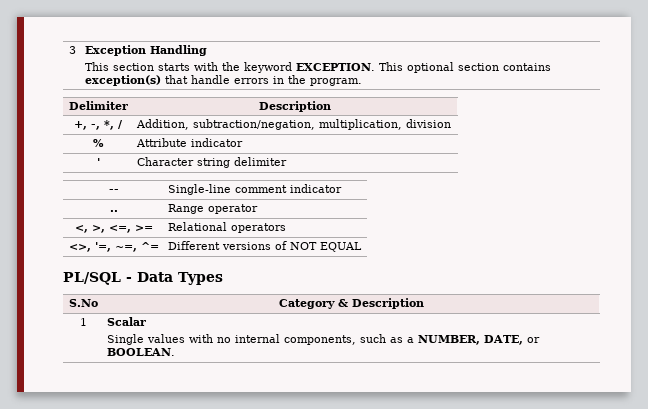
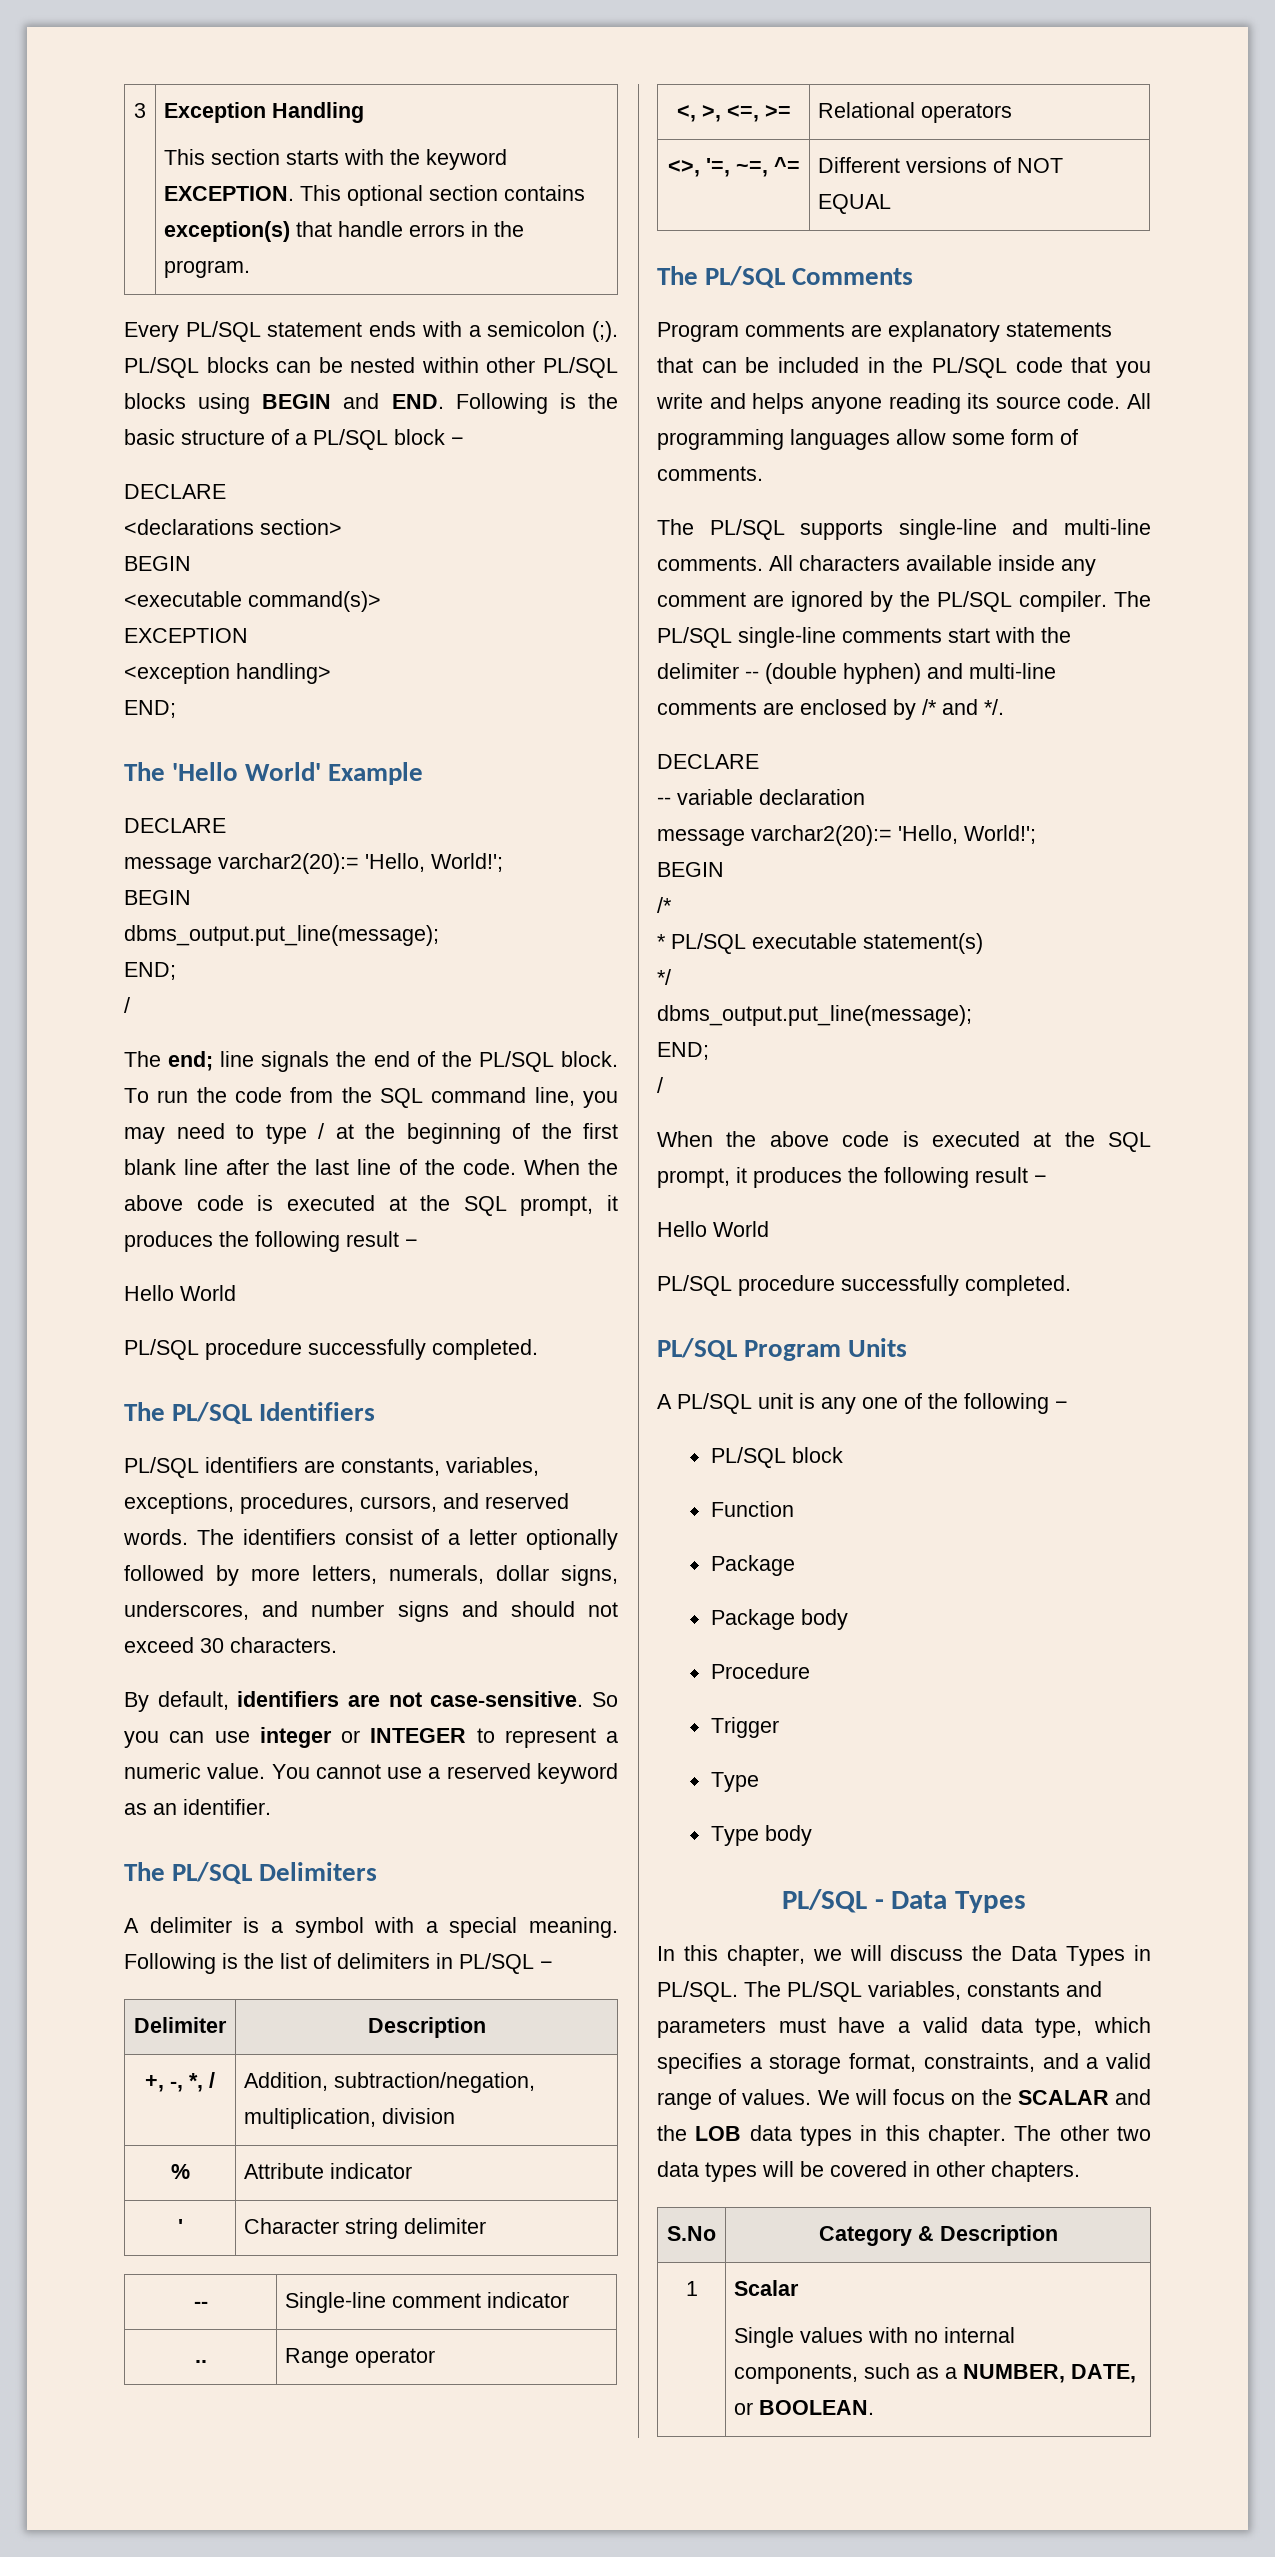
(362, 82) none -> [124,321,618,342] [124,357,618,378] [124,393,618,414] [124,429,464,450] [124,484,226,499] [124,519,342,535] [124,556,191,571] [124,591,381,612] [124,628,248,643] [124,663,331,684] [124,700,176,718] [124,762,424,785] [124,818,226,833] [124,853,503,874] [124,890,191,905] [124,925,439,946] [124,962,176,980] [124,997,130,1013] [124,1051,618,1072] [124,1087,618,1108] [124,1123,618,1144] [124,1159,618,1175] [124,1195,618,1216] [124,1231,418,1252] [124,1285,236,1301] [124,1339,538,1360] [124,1402,376,1424] [124,1457,539,1478] [124,1493,569,1514] [123,1529,618,1550] [124,1565,618,1586] [124,1601,618,1622] [124,1637,337,1653] [124,1691,618,1712] [124,1727,618,1748] [124,1763,618,1784] [124,1799,271,1815] [124,1862,378,1884] [124,1917,618,1938] [124,1953,553,1974] // Every PL/SQL statement ends with a semicolon (;). PL/SQL blocks can be nested within other PL/SQL blocks using BEGIN and END. Following is the basic structure of a PL/SQL block − // DECLARE // <declarations section> // BEGIN // <executable command(s)> // EXCEPTION // <exception handling> // END; // The 'Hello World' Example // DECLARE // message varchar2(20):= 'Hello, World!'; // BEGIN // dbms_output.put_line(message); // END; // / // The end; line signals the end of the PL/SQL block. To run the code from the SQL command line, you may need to type / at the beginning of the first blank line after the last line of the code. When the above code is executed at the SQL prompt, it produces the following result − // Hello World // PL/SQL procedure successfully completed. // The PL/SQL Identifiers // PL/SQL identifiers are constants, variables, exceptions, procedures, cursors, and reserved words. The identifiers consist of a letter optionally followed by more letters, numerals, dollar signs, underscores, and number signs and should not exceed 30 characters. // By default, identifiers are not case-sensitive. So you can use integer or INTEGER to represent a numeric value. You cannot use a reserved keyword as an identifier. // The PL/SQL Delimiters // A delimiter is a symbol with a special meaning. Following is the list of delimiters in PL/SQL −
[63,272,223,285] PL/SQL - Data Types -> [657,266,914,288] [657,321,1112,342] [657,357,1151,378] [656,393,1151,414] [657,429,1078,450] [657,466,763,481] [657,519,1151,540] [657,555,1096,576] [657,591,1151,612] [657,627,1071,648] [657,663,1056,684] [657,699,1004,720] [657,754,759,769] [657,789,865,805] [657,825,1036,846] [657,862,724,877] [657,897,672,913] [657,933,983,954] [657,969,671,985] [657,1005,972,1026] [657,1042,709,1060] [657,1077,663,1093] [657,1131,1151,1152] [657,1167,1047,1188] [657,1221,769,1237] [657,1275,1071,1296] [657,1338,908,1361] [657,1393,1068,1414] [710,1447,843,1468] [710,1501,794,1517] [710,1555,795,1576] [710,1609,848,1630] [710,1663,810,1679] [710,1717,779,1738] [710,1772,759,1792] [710,1825,812,1846] [781,1889,1027,1913] [657,1945,1151,1966] [657,1981,1102,2002] [657,2017,1151,2038] [657,2053,1151,2074] [657,2089,1151,2110] [657,2125,1151,2146] [657,2161,1080,2182] The PL/SQL Comments // Program comments are explanatory statements that can be included in the PL/SQL code that you write and helps anyone reading its source code. All programming languages allow some form of comments. // The PL/SQL supports single-line and multi-line comments. All characters available inside any comment are ignored by the PL/SQL compiler. The PL/SQL single-line comments start with the delimiter -- (double hyphen) and multi-line comments are enclosed by /* and */. // DECLARE // -- variable declaration // message varchar2(20):= 'Hello, World!'; // BEGIN // /* // * PL/SQL executable statement(s) // */ // dbms_output.put_line(message); // END; // / // When the above code is executed at the SQL prompt, it produces the following result − // Hello World // PL/SQL procedure successfully completed. // PL/SQL Program Units // A PL/SQL unit is any one of the following − // PL/SQL block // Function // Package // Package body // Procedure // Trigger // Type // Type body // PL/SQL - Data Types // In this chapter, we will discuss the Data Types in PL/SQL. The PL/SQL variables, constants and parameters must have a valid data type, which specifies a storage format, constraints, and a valid range of values. We will focus on the SCALAR and the LOB data types in this chapter. The other two data types will be covered in other chapters.

